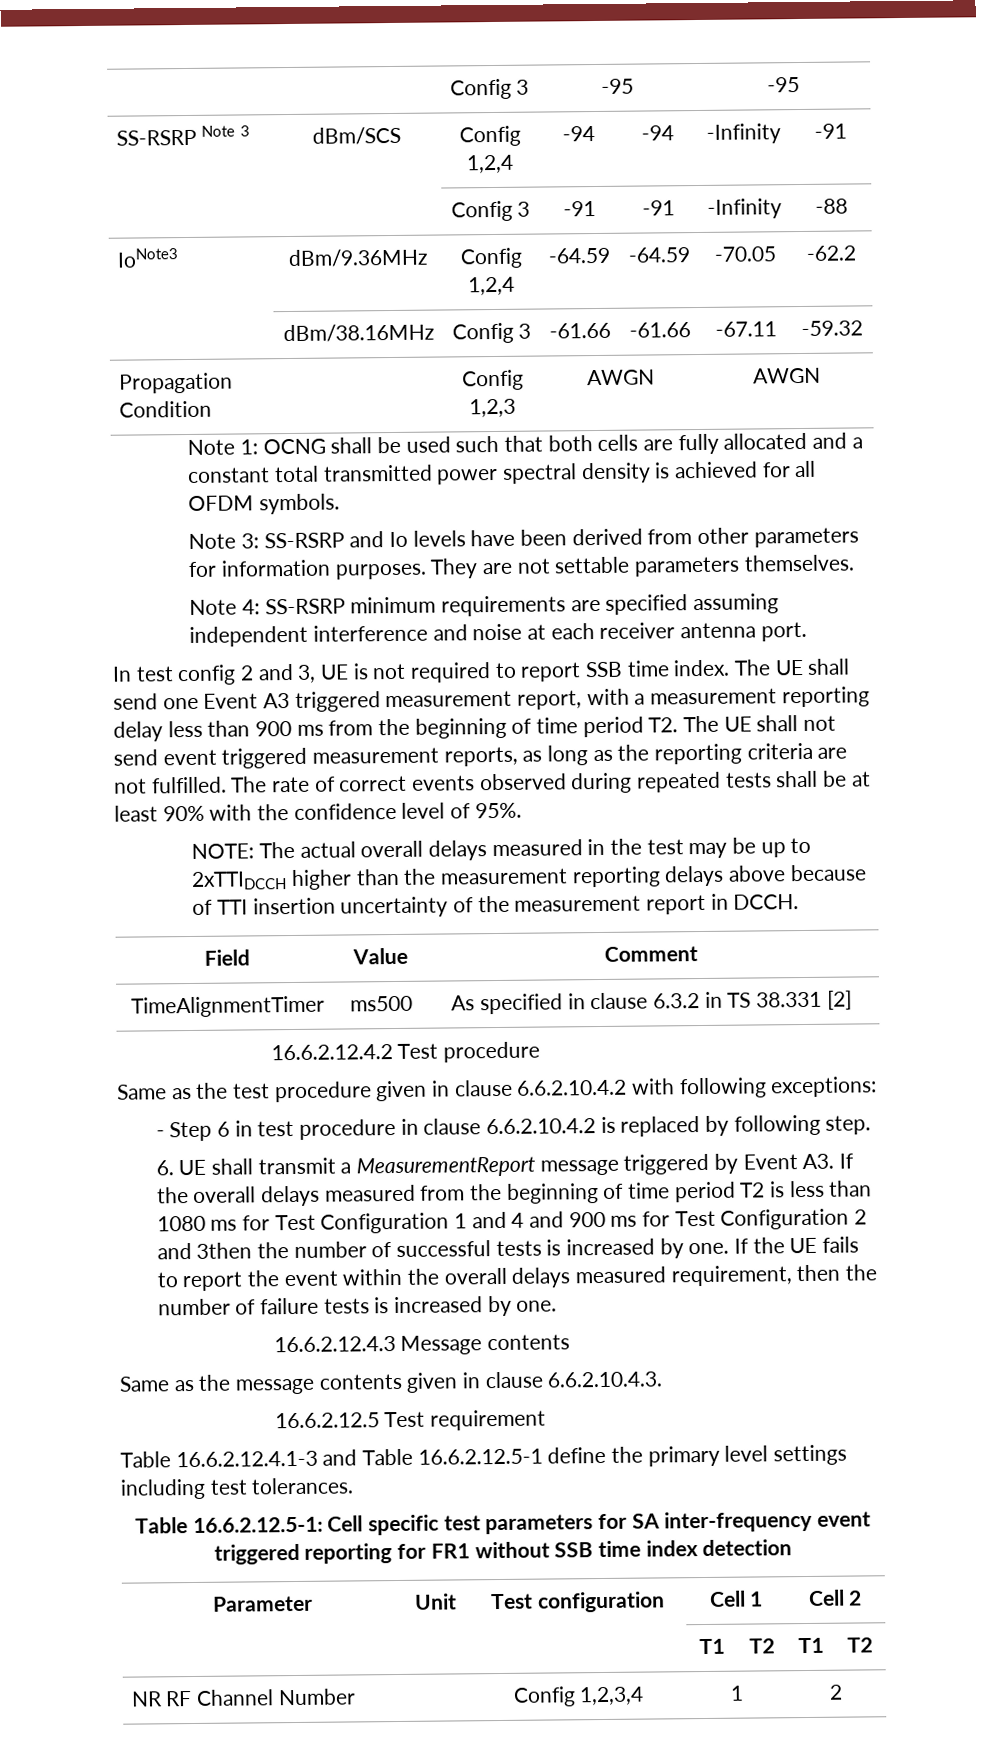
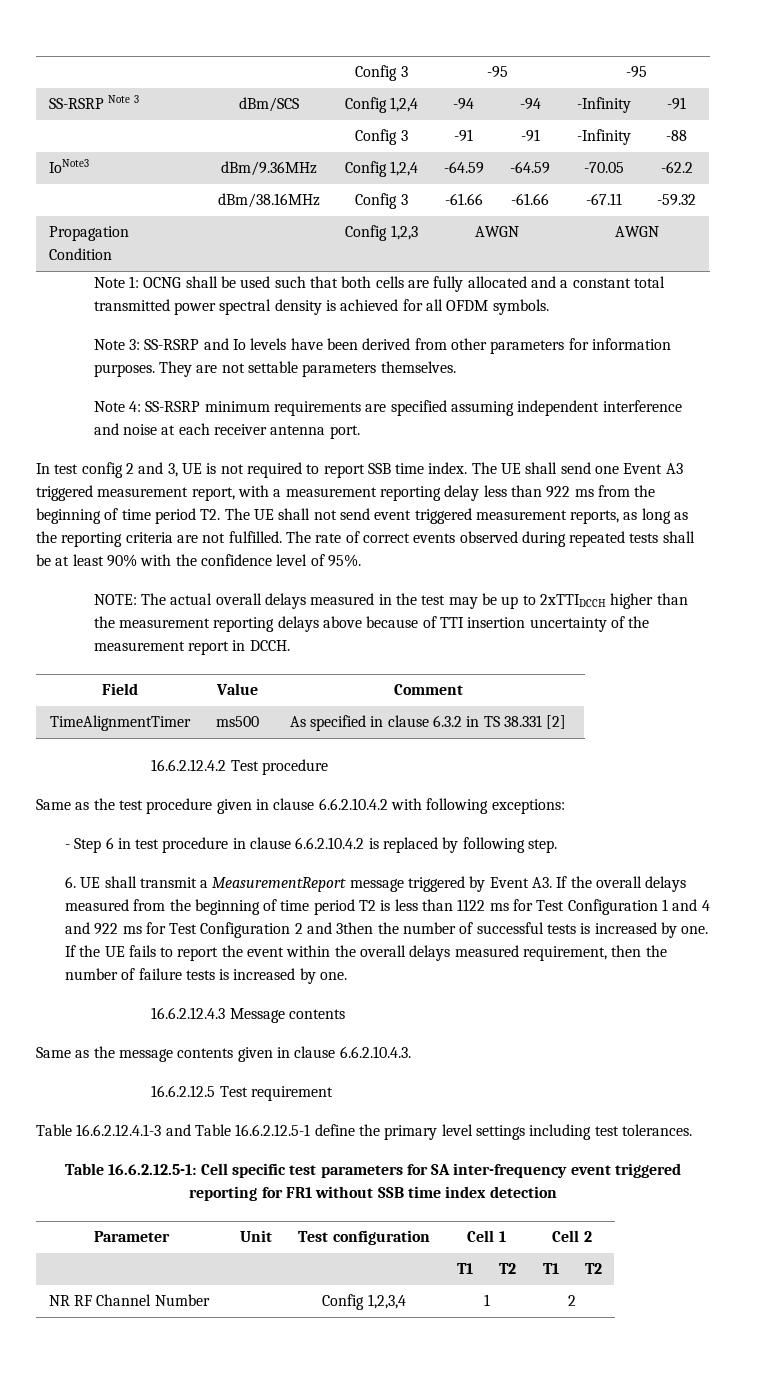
[255,720,293,737] 900 -> [546,486,571,498] 922
[156,1215,206,1232] 1080 -> [457,899,486,911] 1122
[568,1211,606,1228] 900 -> [94,923,119,935] 922

